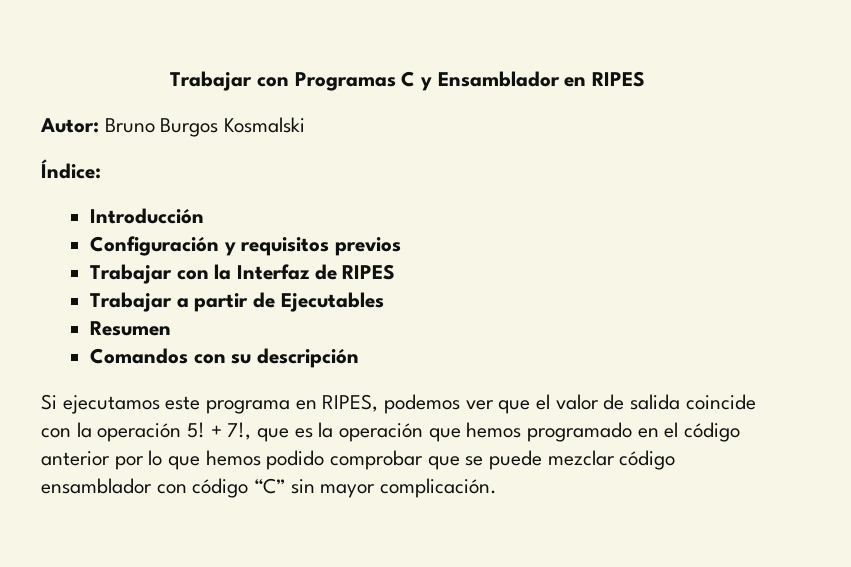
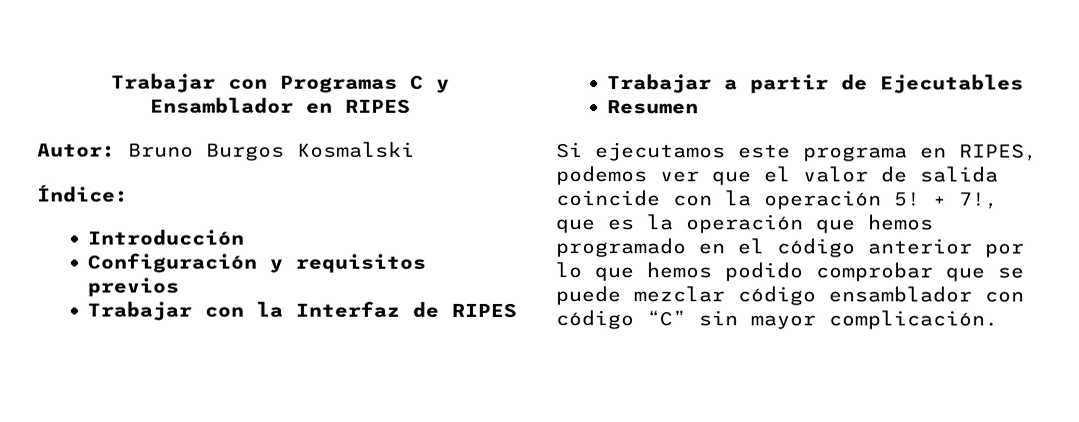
[89,348,359,368] // Comandos con su descripción -> (699, 107) none

